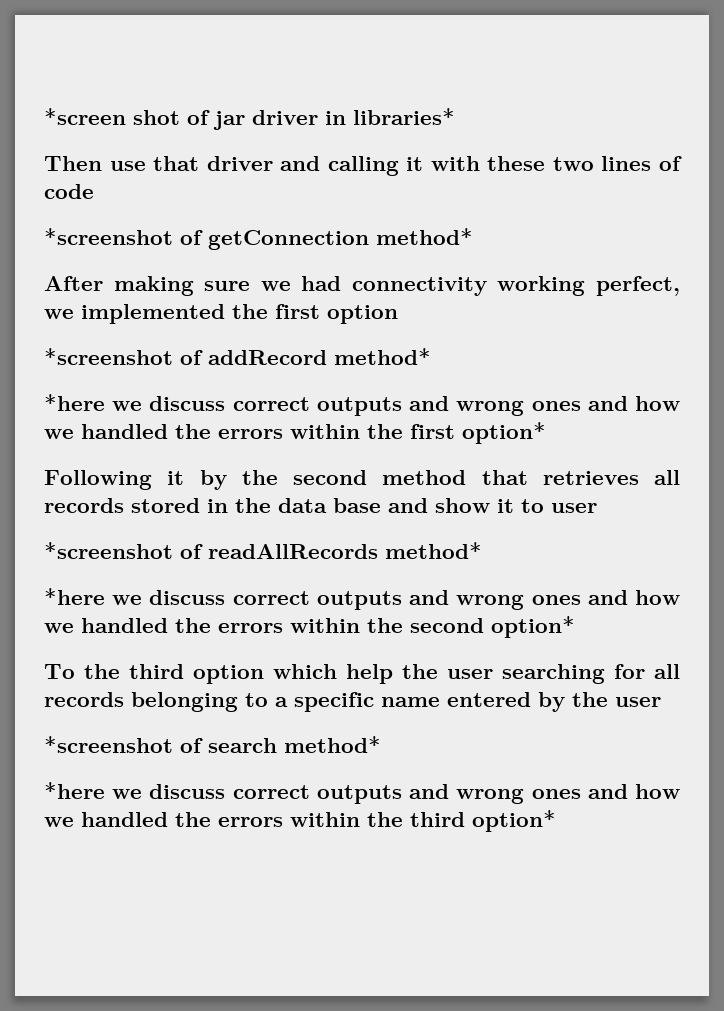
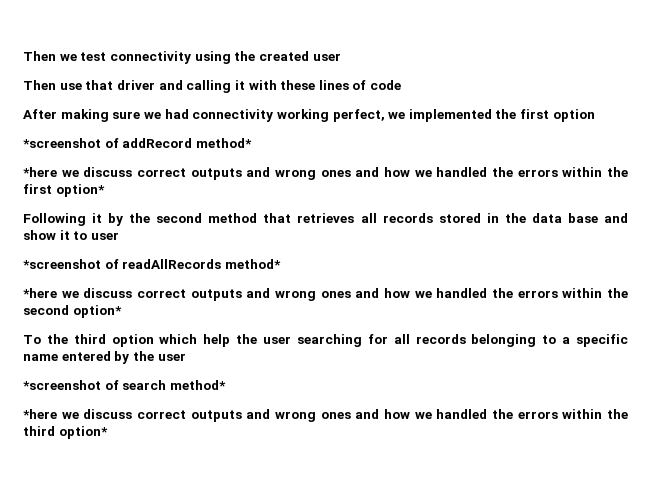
[44,108,455,130] *screen shot of jar driver in libraries* -> [23,51,341,64] Then we test connectivity using the created user
[552,157,594,171] two -> (316, 85) none
[44,228,473,250] // *screenshot of getConnection method* -> (402, 85) none

